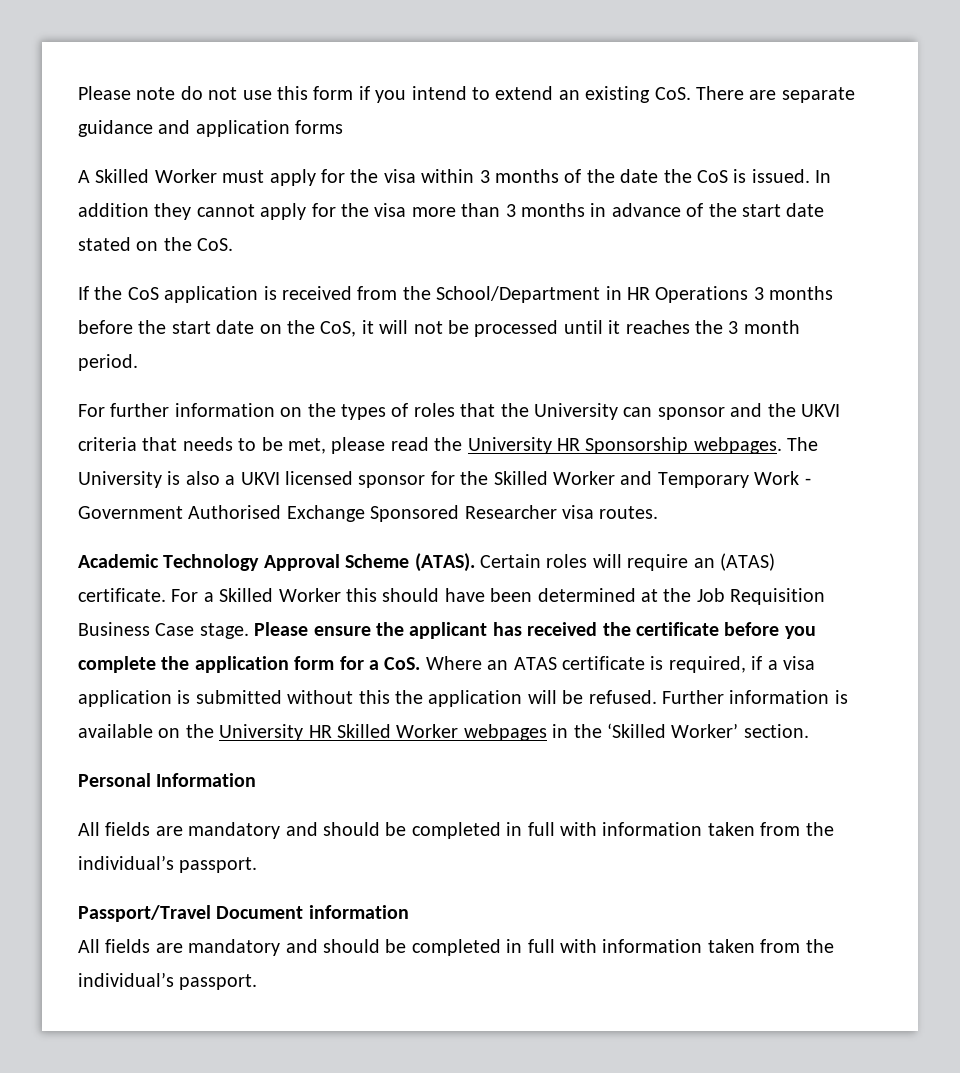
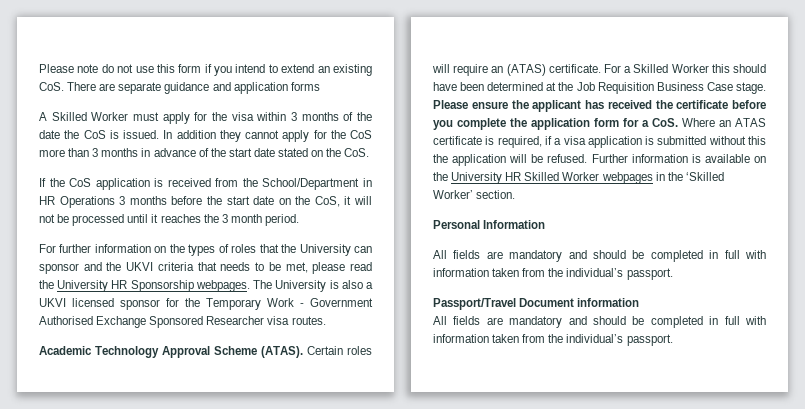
[374,203,407,217] visa -> [350,130,372,139] CoS
[493,471,653,485] Skilled Worker and -> (200, 302) none

